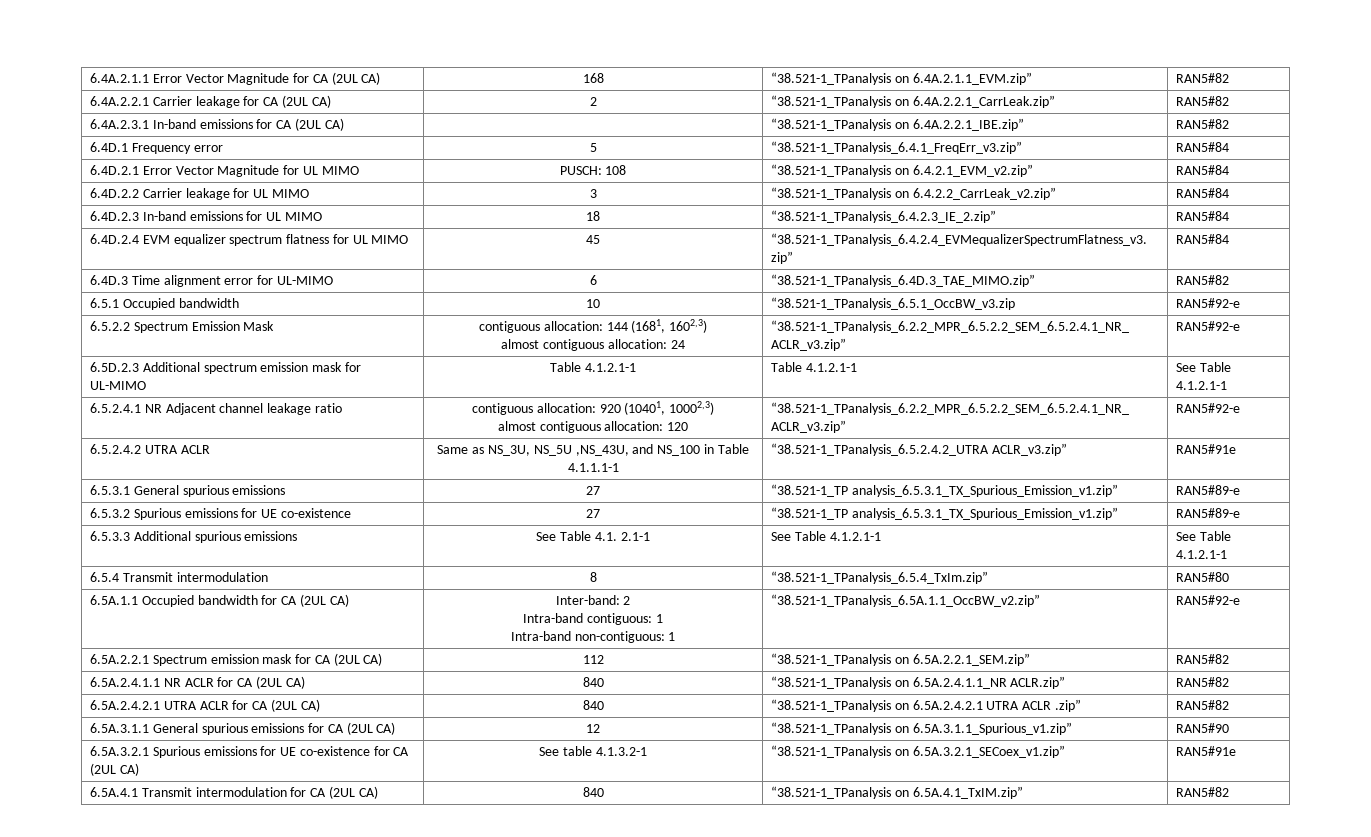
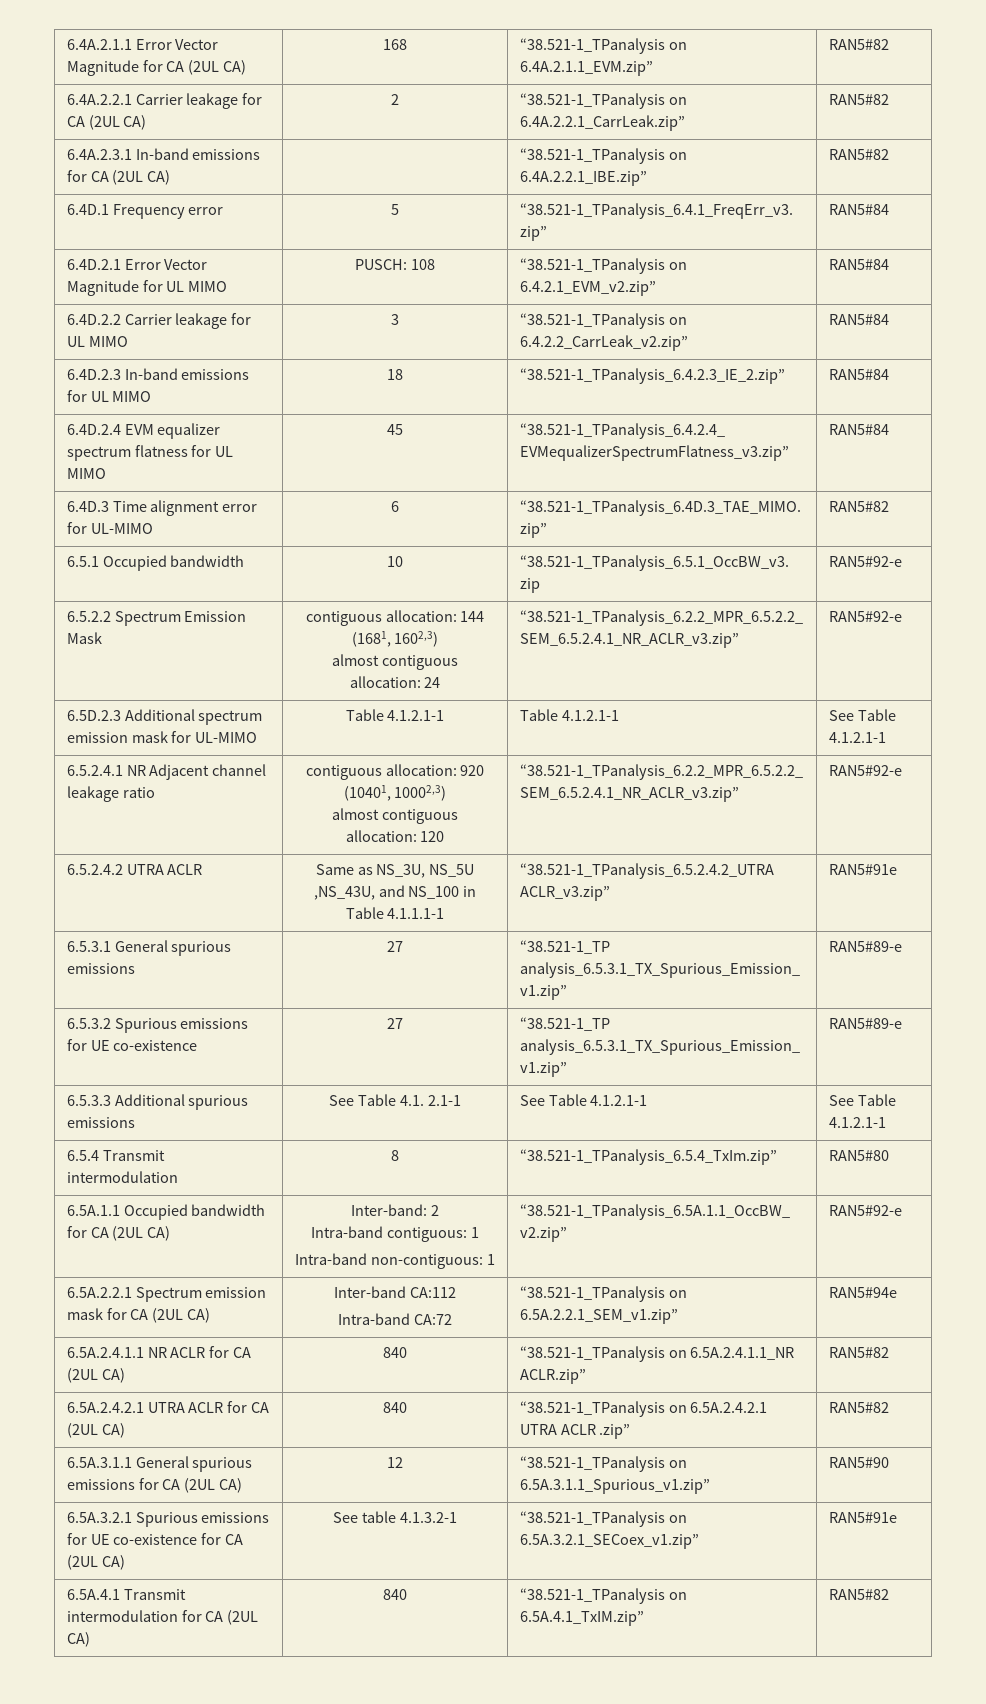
[582,655,604,664] [770,653,1030,666] [1175,654,1229,664] 112 | “38.521-1_TPanalysis on 6.5A.2.2.1_SEM.zip” | RAN5#82 -> [334,1286,456,1298] [338,1313,452,1325] [519,1286,687,1302] [519,1309,678,1324] [828,1287,897,1298] Inter-band CA:112 // Intra-band CA:72 | “38.521-1_TPanalysis on 6.5A.2.2.1_SEM_v1.zip” | RAN5#94e

